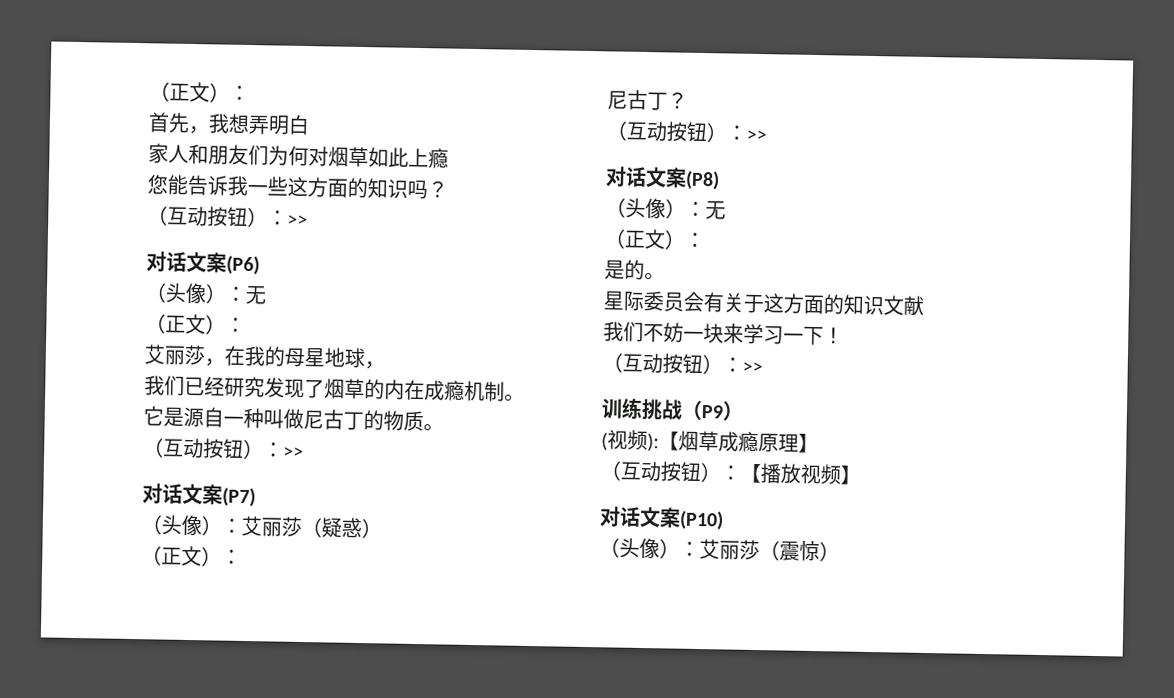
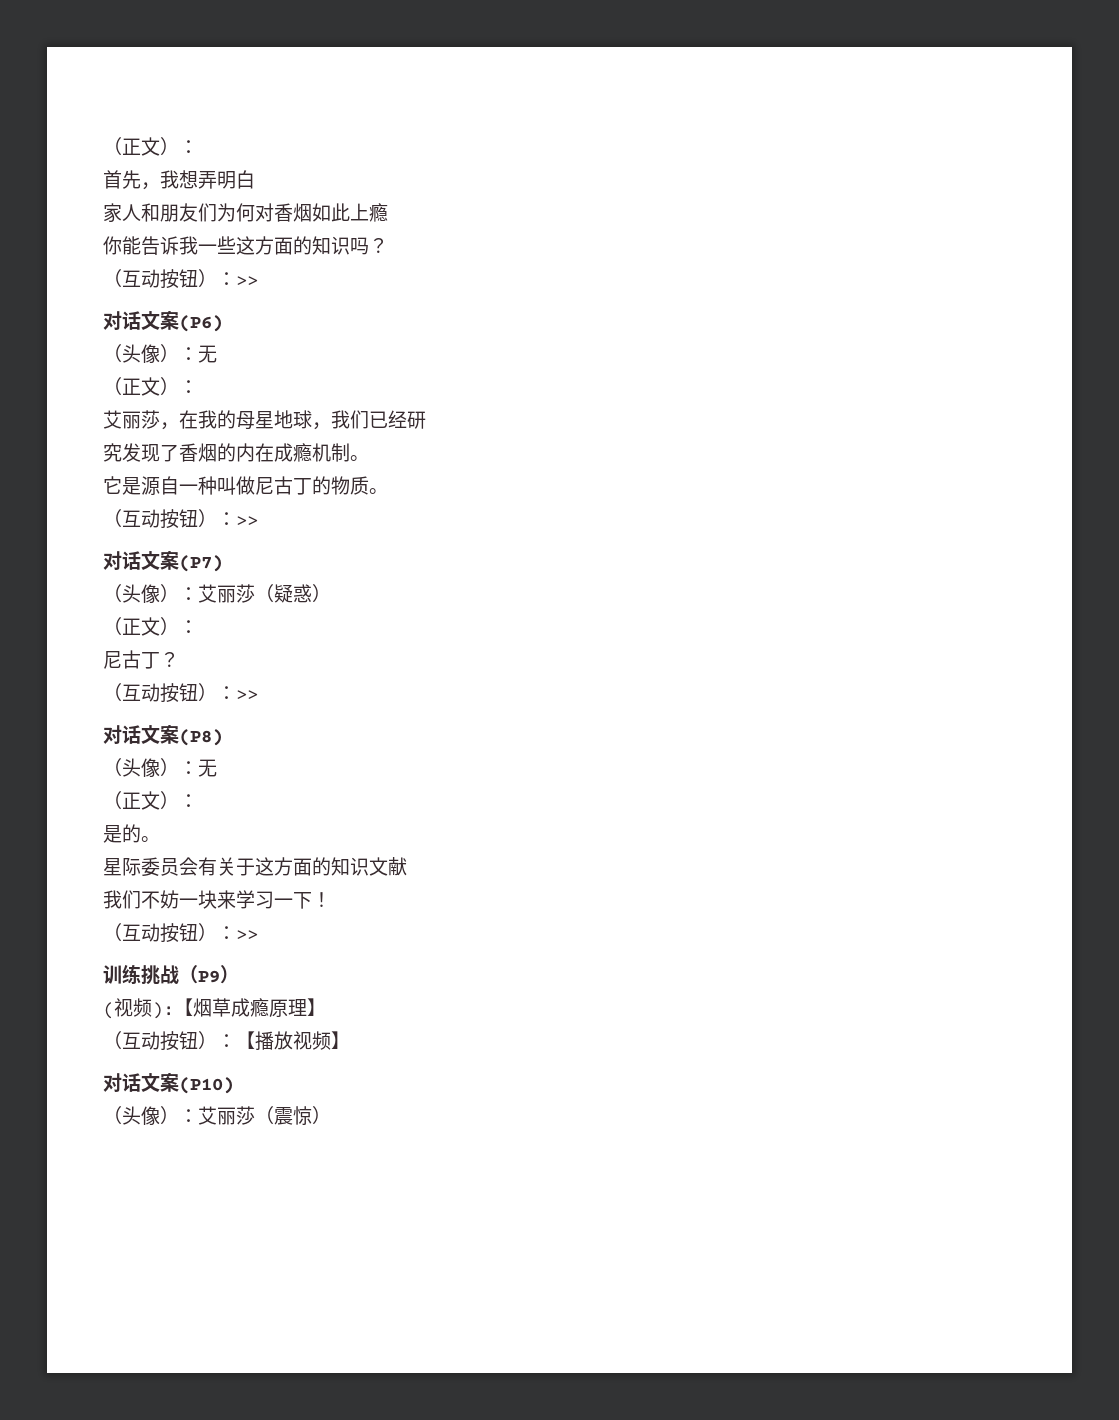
[328,146,369,168] 烟草 -> [274,203,312,222] 香烟
[147,174,169,195] 您 -> [103,236,122,255] 你
(385, 365) // -> (331, 426) none
(245, 387) none -> (426, 420) //
[324,378,365,400] 烟草 -> [179,443,217,462] 香烟

